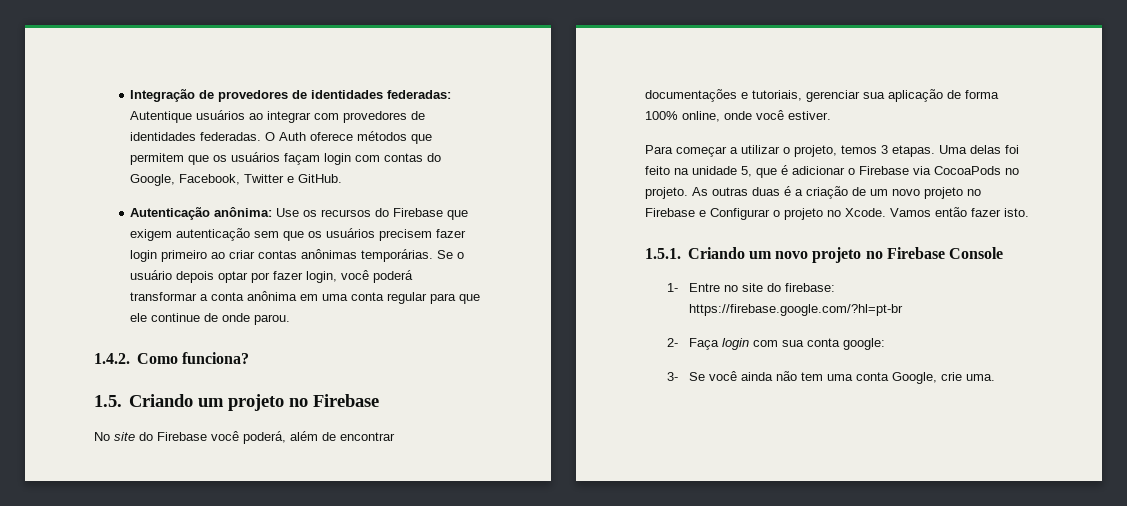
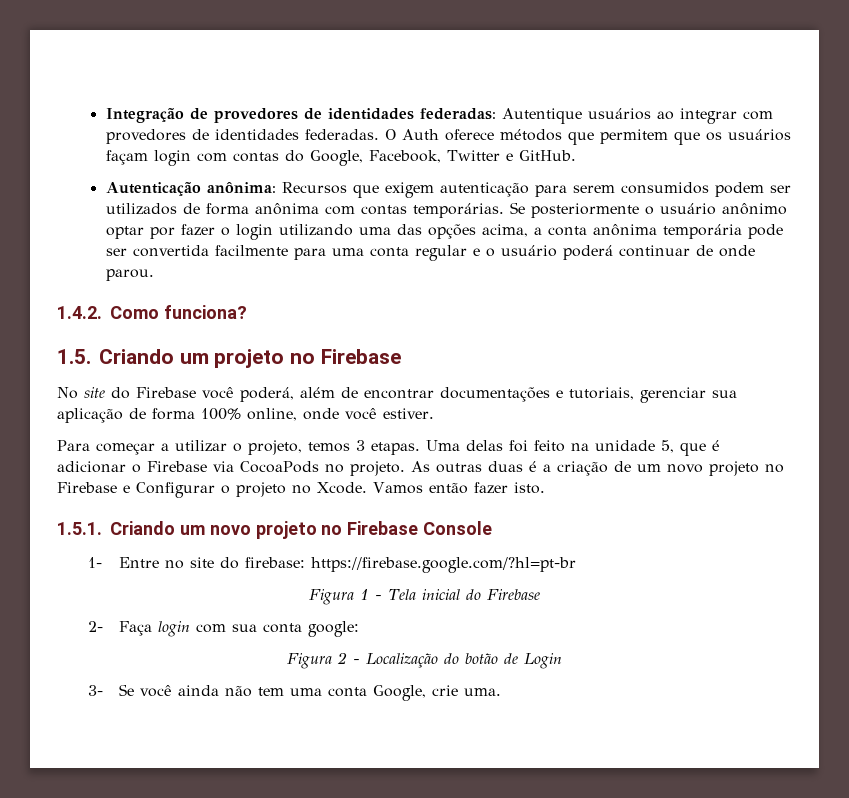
[276,208,469,220] [130,228,467,241] [130,249,358,262] Use os recursos do Firebase que exigem autenticação sem que os usuários precisem fazer login primeiro ao criar contas anônimas -> [281,182,791,198] [105,203,407,215] Recursos que exigem autenticação para serem consumidos podem ser utilizados de forma anônima com contas
[457,252,465,259] [130,270,215,283] o usuário depois -> [530,203,787,218] posteriormente o usuário anônimo
[306,270,414,283] [130,291,481,304] [130,313,201,322] login, você poderá transformar a conta anônima em uma conta regular para que ele continue -> [220,224,783,240] [105,245,690,261] o login utilizando uma das opções acima, a conta anônima temporária pode ser convertida facilmente para uma conta regular e o usuário poderá continuar
(903, 310) none -> [309,589,540,605] // Figura 1 - Tela inicial do Firebase
(885, 344) none -> [287,652,562,669] // Figura 2 - Localização do botão de Login

